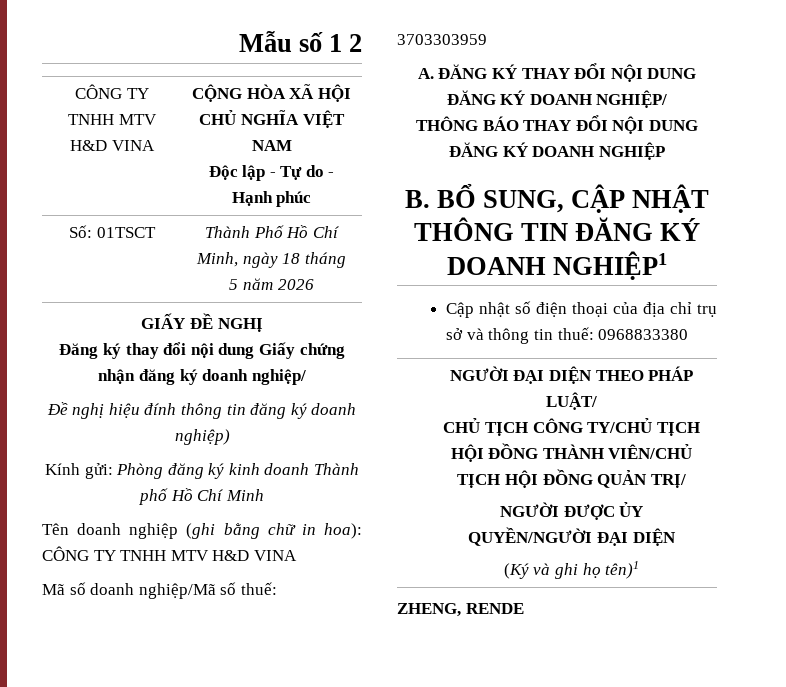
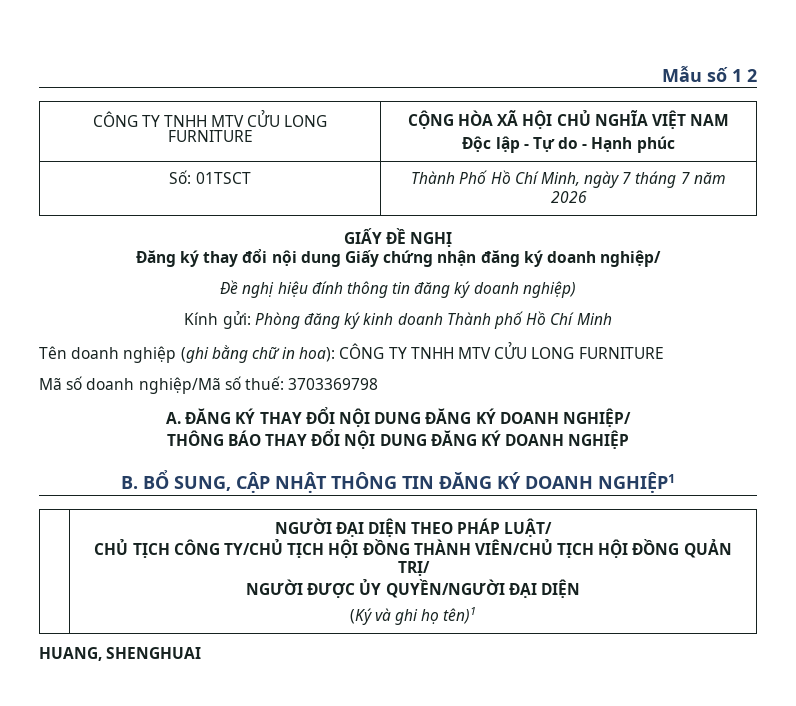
[70,140,155,151] H&D VINA -> [247,110,328,127] [167,130,253,142] CỬU LONG FURNITURE
[282,252,346,268] [229,279,239,290] 18 tháng 5 -> [622,171,690,188] 7 tháng 7
[212,550,297,561] H&D VINA -> [494,342,664,359] CỬU LONG FURNITURE
[397,34,487,45] 3703303959 -> [288,378,379,390] 3703369798
[446,301,717,318] [446,327,689,344] // Cập nhật số điện thoại của địa chỉ trụ sở và thông tin thuế: 0968833380 -> (675, 482) none
[397,603,524,617] ZHENG, RENDE -> [39,647,202,661] HUANG, SHENGHUAI

